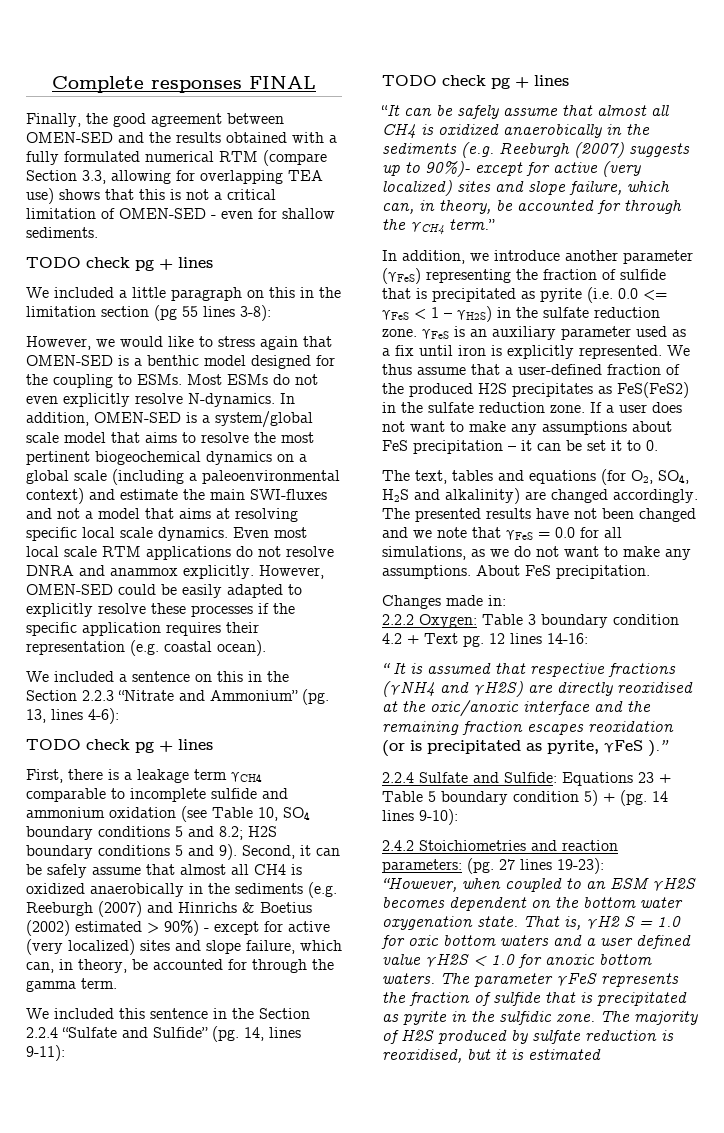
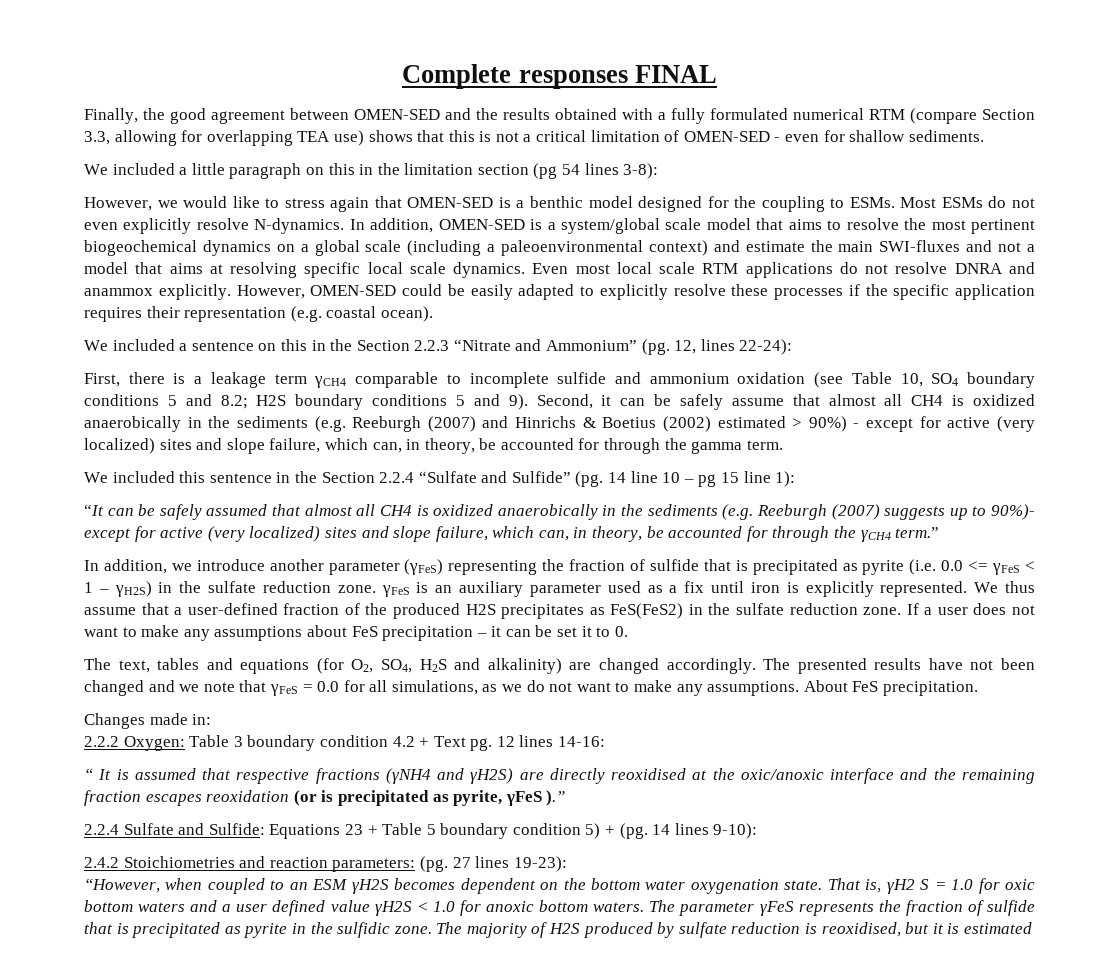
[26,257,213,271] // TODO check pg + lines -> (984, 136) none
[182,306,198,317] 55 -> [562,164,581,175] 54
[26,708,119,724] [26,739,213,753] 13, lines 4-6): // TODO check pg + lines -> [674,339,793,355] 12, lines 22-24):
[244,1027,301,1041] [26,1045,65,1061] [382,75,569,89] 14, lines 9-11): // TODO check pg + lines -> [608,471,796,487] 14 line 10 – pg 15 line 1):
[503,108,558,116] assume -> [206,504,268,516] assumed

